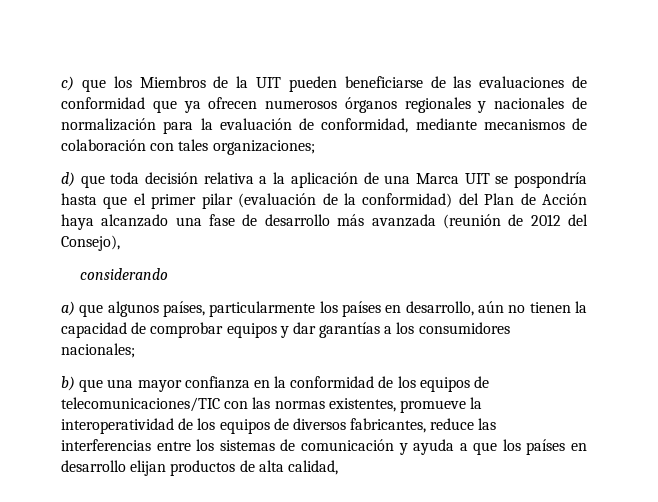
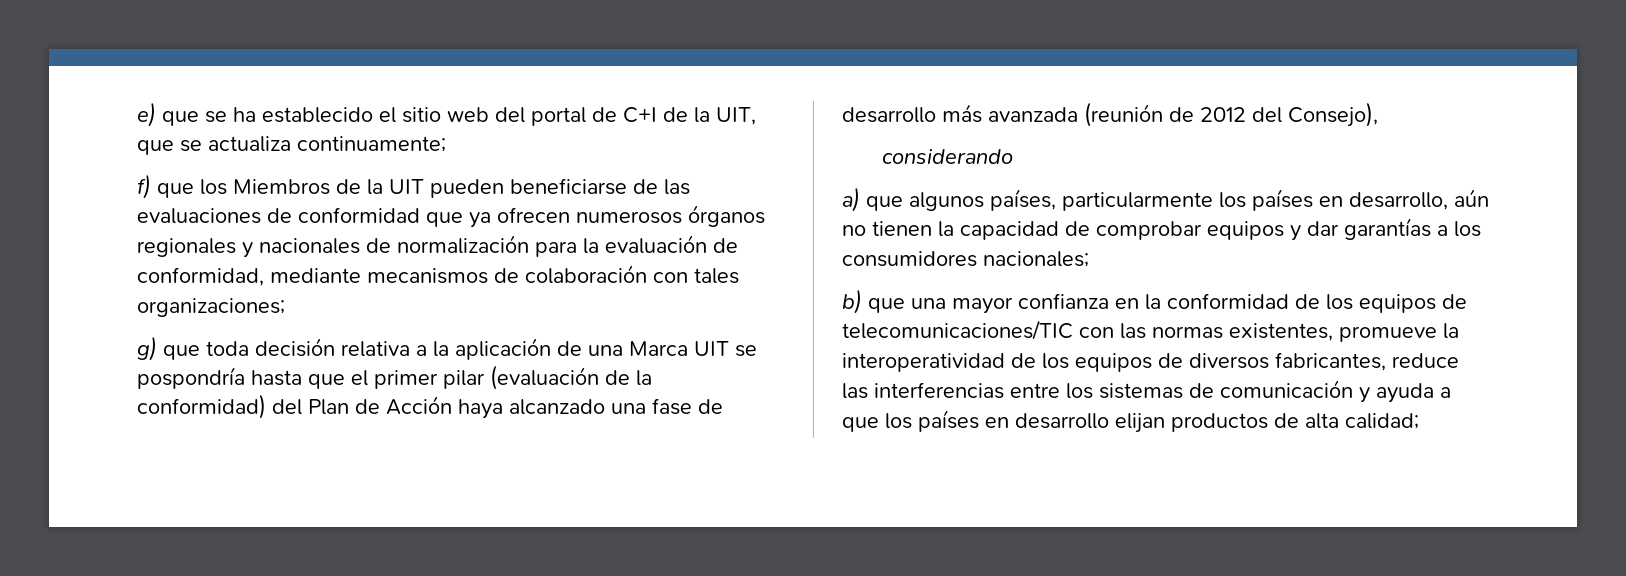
[61,76,74,91] c) -> [137,102,756,127] [137,136,446,155] [137,174,151,199] e) que se ha establecido el sitio web del portal de C+I de la UIT, que se actualiza continuamente; // f)
[61,172,75,187] d) -> [137,336,157,361] g)
[287,460,338,475] calidad, -> [1345,413,1419,429] calidad;

